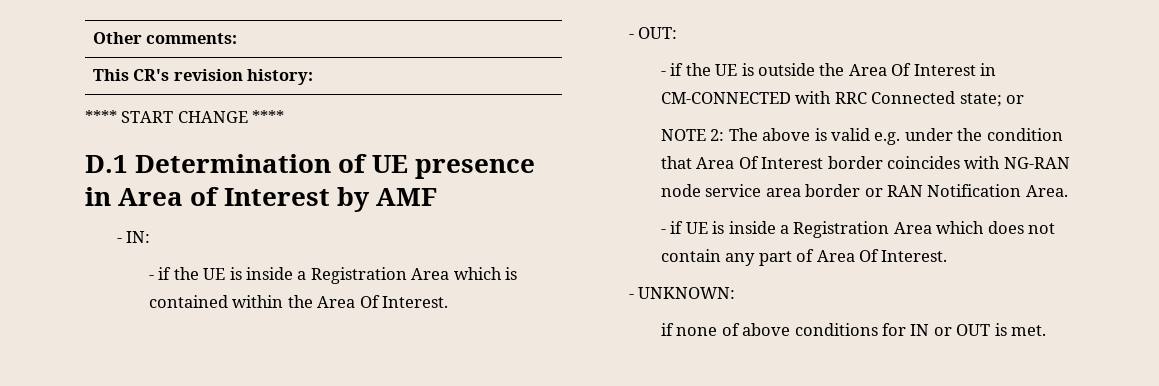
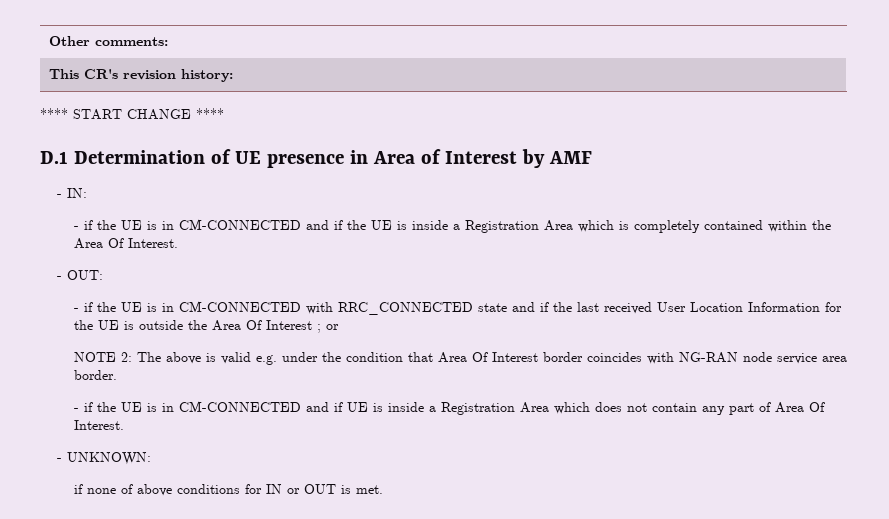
(242, 273) none -> [161,219,407,230] in CM-CONNECTED and if the UE is
(518, 273) none -> [633,220,700,233] completely
(754, 69) none -> [161,301,842,315] [73,320,134,330] in CM-CONNECTED with RRC_CONNECTED state and if the last received User Location Information for the UE is
[980,63,997,76] [660,91,1002,107] in CM-CONNECTED with RRC Connected state; -> [316,324,321,333] ;
[805,184,1068,197] [660,229,666,234] border or RAN Notification Area. // - -> [73,370,117,380] [73,401,329,412] border. // - if the UE is in CM-CONNECTED and

